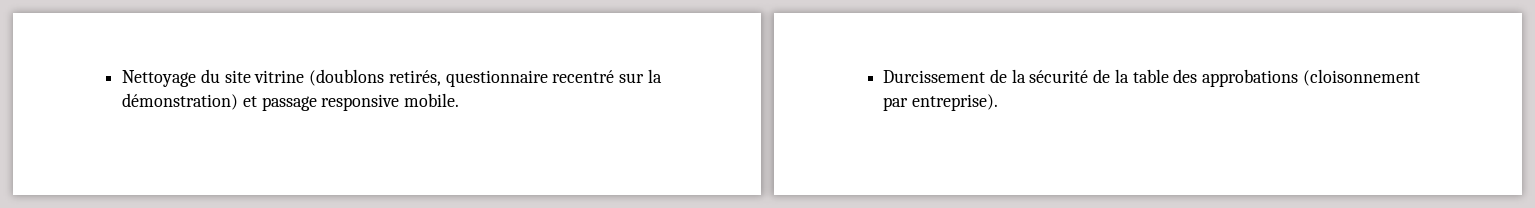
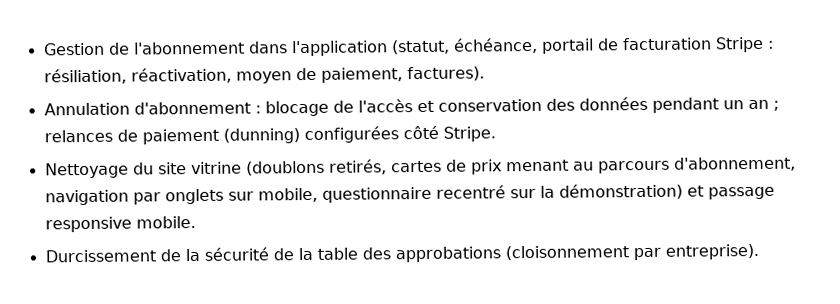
(122, 78) none -> [43,36,774,57] [43,66,485,85] [43,96,779,117] [43,125,496,145] Gestion de l'abonnement dans l'application (statut, échéance, portail de facturation Stripe : résiliation, réactivation, moyen de paiement, factures). // Annulation d'abonnement : blocage de l'accès et conservation des données pendant un an ; relances de paiement (dunning) configurées côté Stripe. //
(441, 78) none -> [390,156,796,175] [44,187,318,206] cartes de prix menant au parcours d'abonnement, navigation par onglets sur mobile,

